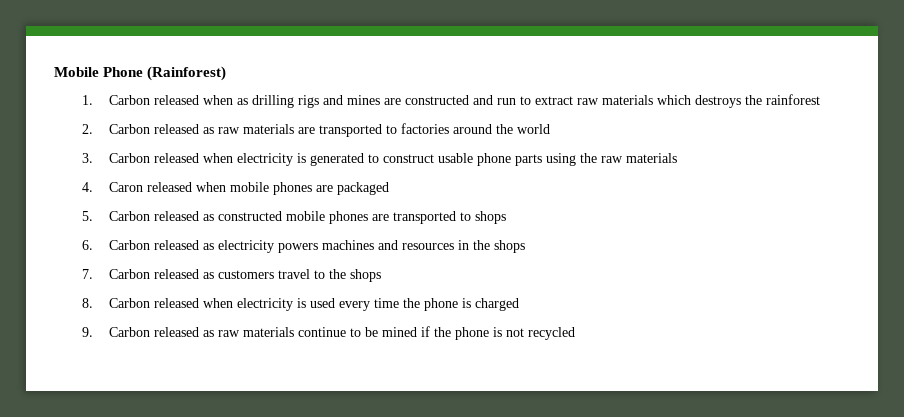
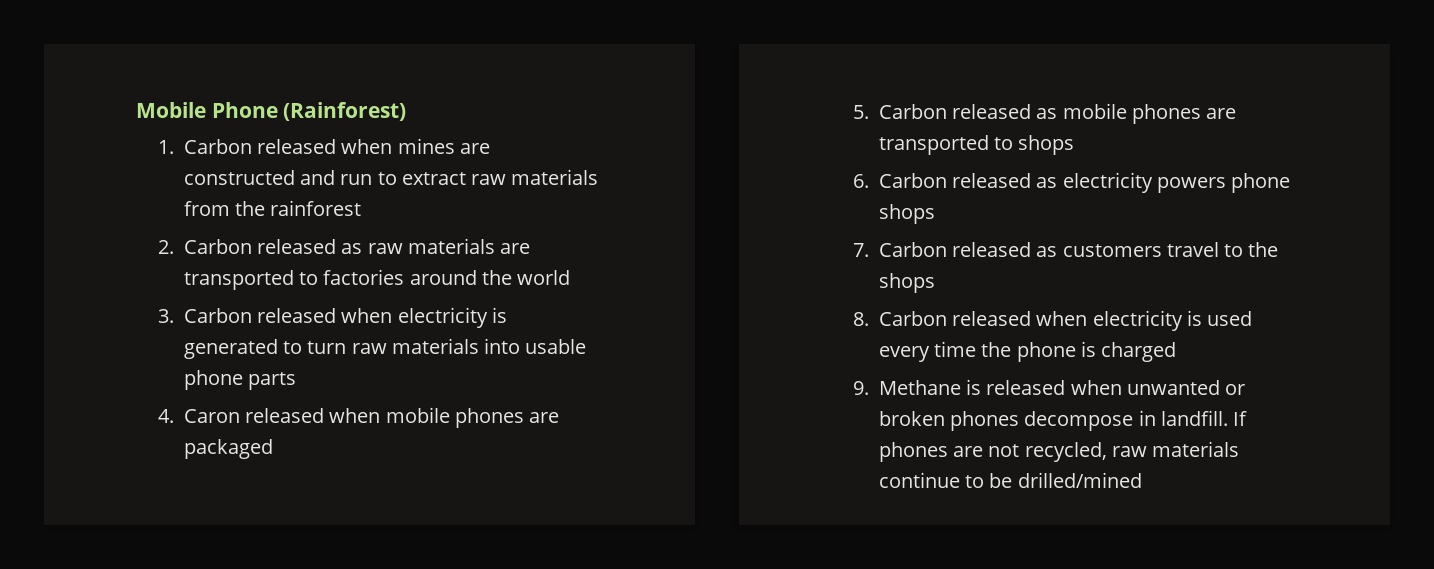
[237,95,344,108] as drilling rigs and -> (393, 146) none
[657,95,742,108] which destroys -> [183,201,230,216] from
[383,154,435,163] construct -> [307,338,521,354] turn raw materials into
[546,153,678,166] using the raw materials -> (297, 381) none
[218,211,283,221] constructed -> (1058, 113) none
[322,240,491,250] machines and resources in the -> [1231,173,1291,193] phone
[109,327,215,337] Carbon released as -> [878,379,1246,395] [878,410,1248,431] [878,442,1107,462] Methane is released when unwanted or broken phones decompose in landfill. If phones are not recycled,
[382,326,576,340] mined if the phone is not recycled -> [1017,472,1142,488] drilled/mined

